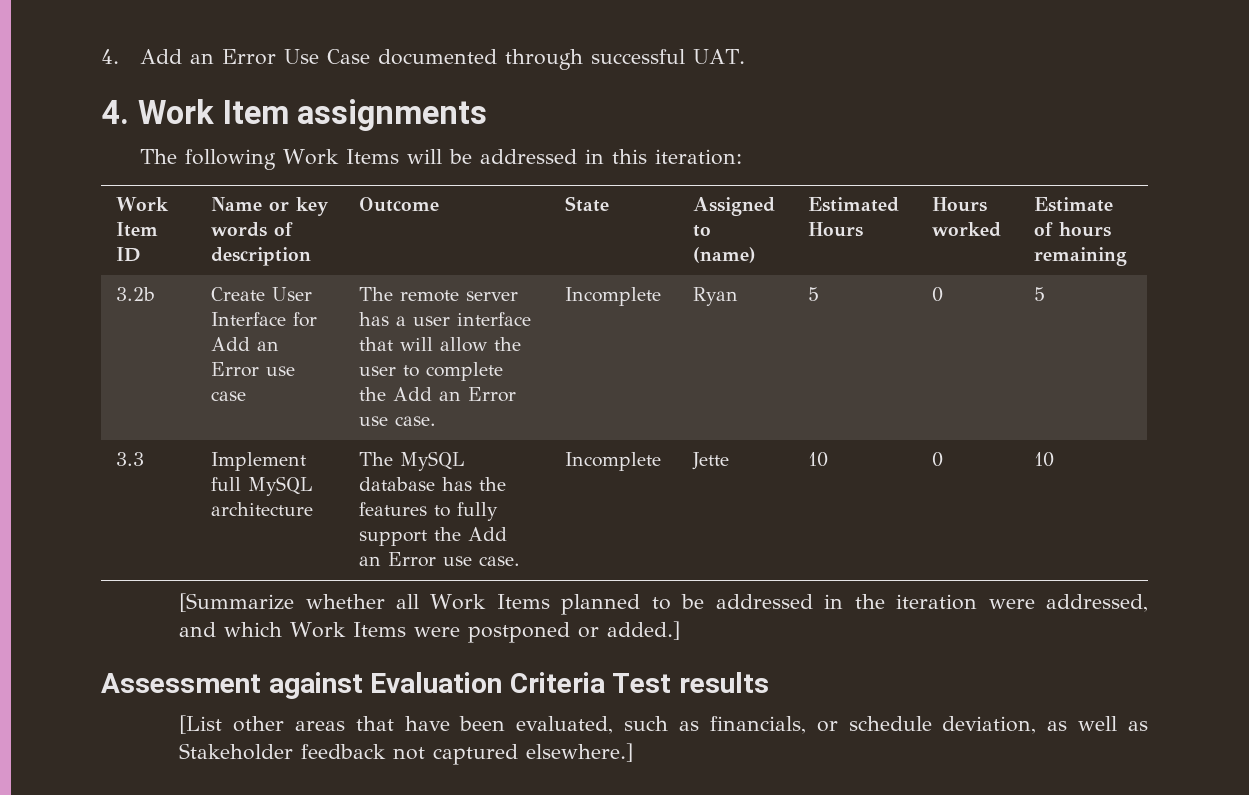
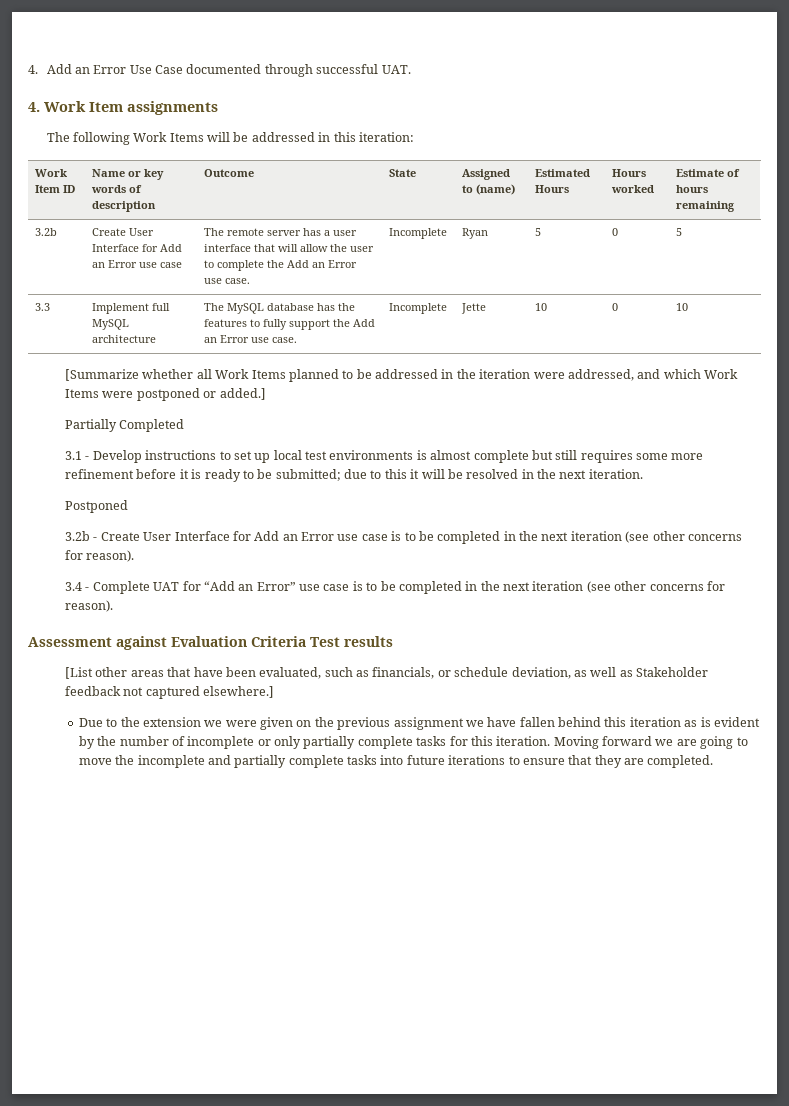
(681, 630) none -> [65,419,185,432] [65,450,704,463] [65,469,643,482] [65,500,129,513] [65,531,742,544] [65,550,135,562] [65,581,725,594] [65,600,114,612] // Partially Completed // 3.1 - Develop instructions to set up local test environments is almost complete but still requires some more refinement before it is ready to be submitted; due to this it will be resolved in the next iteration. // Postponed // 3.2b - Create User Interface for Add an Error use case is to be completed in the next iteration (see other concerns for reason). // 3.4 - Complete UAT for “Add an Error” use case is to be completed in the next iteration (see other concerns for reason).
(634, 752) none -> [78,717,760,730] [78,736,748,749] [78,755,714,768] // Due to the extension we were given on the previous assignment we have fallen behind this iteration as is evident by the number of incomplete or only partially complete tasks for this iteration. Moving forward we are going to move the incomplete and partially complete tasks into future iterations to ensure that they are completed.

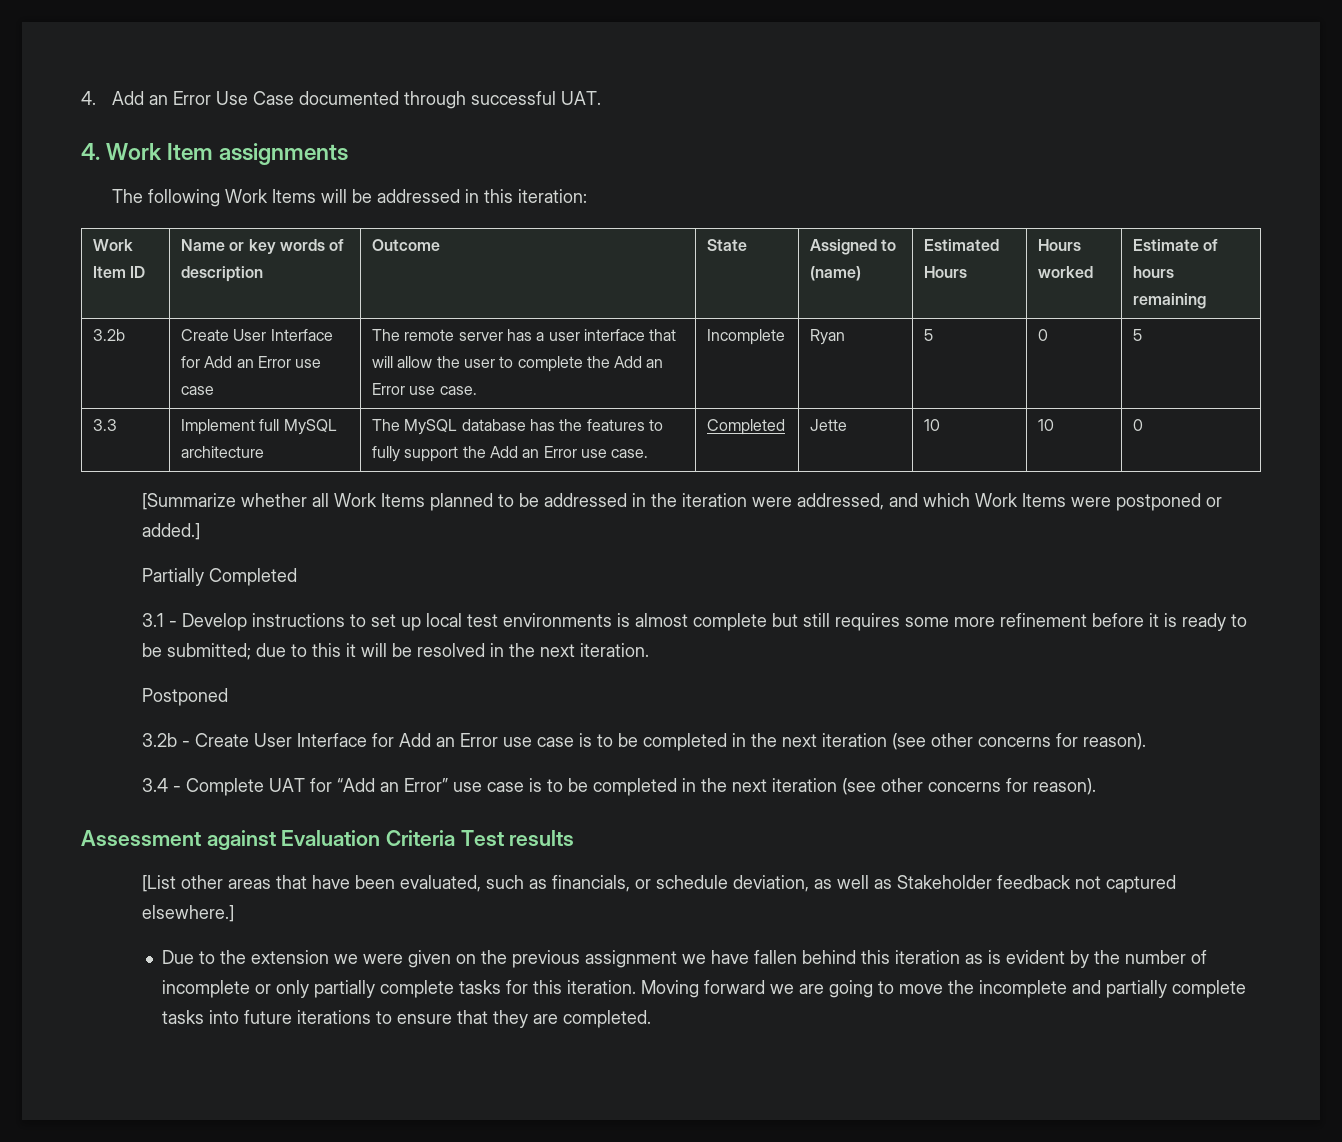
[389,303,448,314] Incomplete -> [706,419,785,435] Completed
[612,303,619,311] [676,303,689,311] | 0 | 10 -> [1037,419,1054,431] [1132,419,1143,431] | 10 | 0

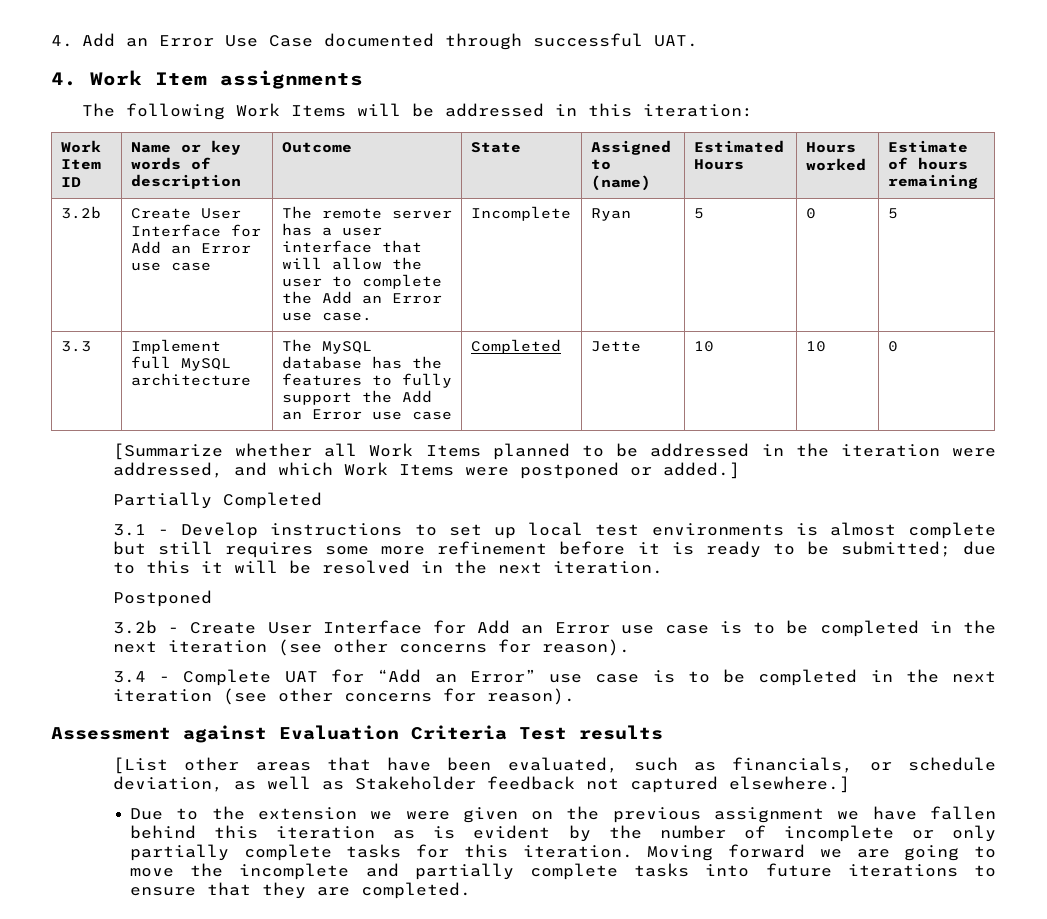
[611,449,649,458] case. -> [411,411,452,420] case

